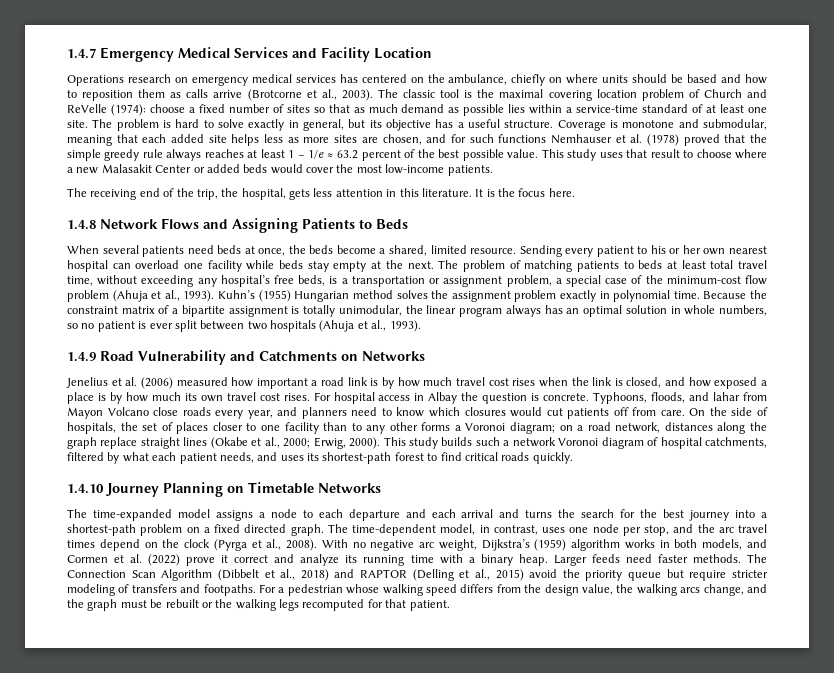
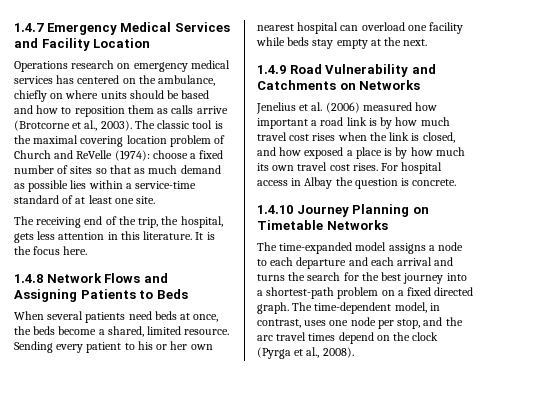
[92,119,767,131] [67,134,767,146] [67,149,768,161] [67,164,493,176] The problem is hard to solve exactly in general, but its objective has a useful structure. Coverage is monotone and submodular, meaning that each added site helps less as more sites are chosen, and for such functions Nemhauser et al. (1978) proved that the simple greedy rule always reaches at least 1 − 1/e ≈ 63.2 percent of the best possible value. This study uses that result to choose where a new Malasakit Center or added beds would cover the most low-income patients. -> (156, 200) none
[438,260,767,272] [67,275,768,287] [67,290,767,302] [67,305,767,317] [67,320,421,332] The problem of matching patients to beds at least total travel time, without exceeding any hospital’s free beds, is a transportation or assignment problem, a special case of the minimum-cost flow problem (Ahuja et al., 1993). Kuhn’s (1955) Hungarian method solves the assignment problem exactly in polynomial time. Because the constraint matrix of a bipartite assignment is totally unimodular, the linear program always has an optimal solution in whole numbers, so no patient is ever split between two hospitals (Ahuja et al., 1993). -> (428, 42) none
[593,392,767,404] [67,407,768,419] [67,422,768,434] [67,437,767,449] [67,452,573,464] Typhoons, floods, and lahar from Mayon Volcano close roads every year, and planners need to know which closures would cut patients off from care. On the side of hospitals, the set of places closer to one facility than to any other forms a Voronoi diagram; on a road network, distances along the graph replace straight lines (Okabe et al., 2000; Erwig, 2000). This study builds such a network Voronoi diagram of hospital catchments, filtered by what each patient needs, and uses its shortest-path forest to find critical roads quickly. -> (457, 182) none
[321,539,768,551] [67,554,767,566] [67,569,769,581] [67,584,767,596] [67,599,450,611] With no negative arc weight, Dijkstra’s (1959) algorithm works in both models, and Cormen et al. (2022) prove it correct and analyze its running time with a binary heap. Larger feeds need faster methods. The Connection Scan Algorithm (Dibbelt et al., 2018) and RAPTOR (Delling et al., 2015) avoid the priority queue but require stricter modeling of transfers and footpaths. For a pedestrian whose walking speed differs from the design value, the walking arcs change, and the graph must be rebuilt or the walking legs recomputed for that patient. -> (354, 352) none

